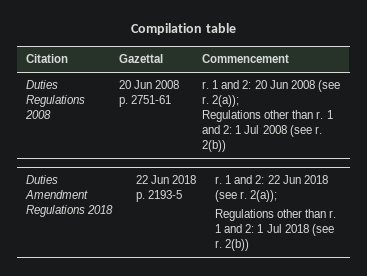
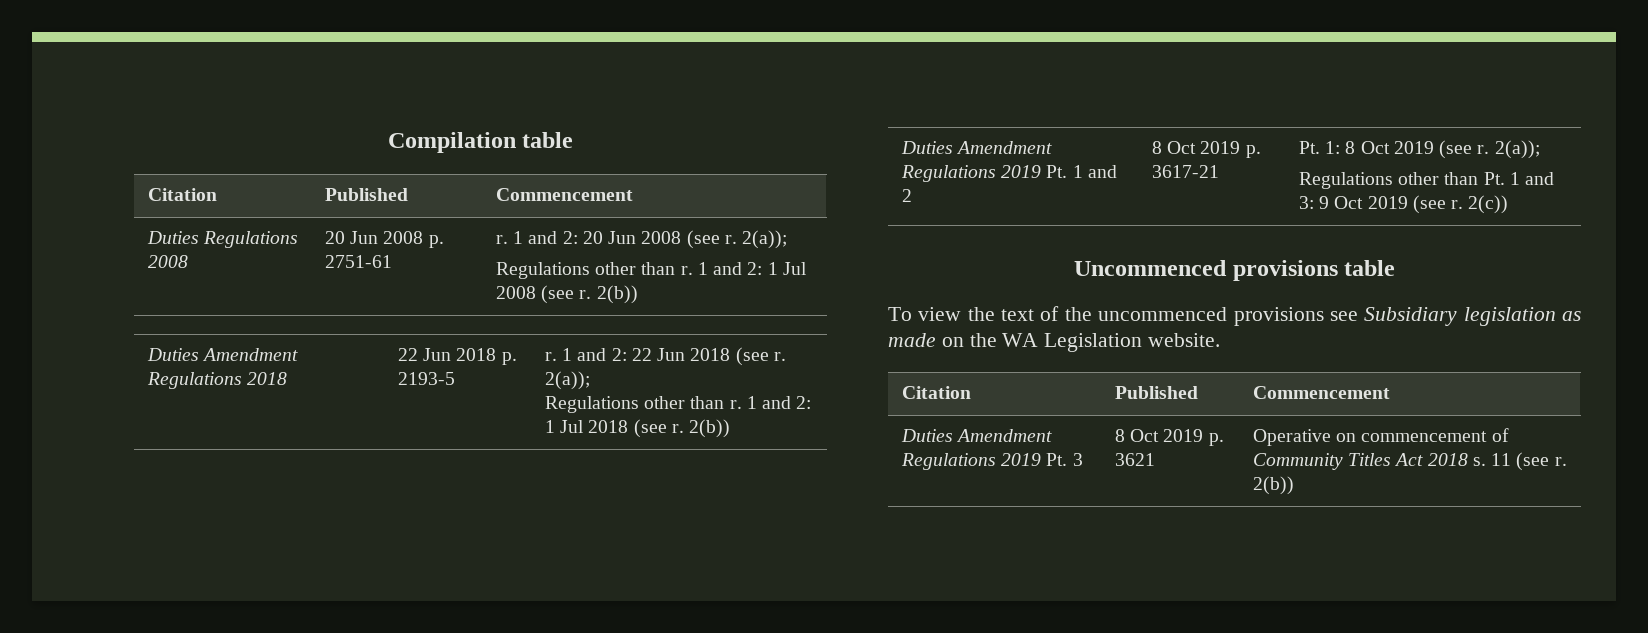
[119,54,164,63] Gazettal -> [324,188,408,201] Published
(250, 245) none -> [900,141,1053,154] [900,165,1117,182] [901,189,912,202] [1151,141,1261,158] [1151,165,1219,178] [1298,140,1540,159] [1298,172,1555,189] [1298,195,1509,214] [1074,260,1395,281] [888,306,1581,326] [888,333,1221,352] [901,386,971,399] [1114,386,1198,399] [1252,386,1390,399] [900,429,1053,442] [900,453,1083,470] [1114,429,1224,446] [1114,453,1155,466] [1252,428,1509,446] [1252,452,1567,471] [1252,476,1294,495] // Duties Amendment Regulations 2019 Pt. 1 and 2 | 8 Oct 2019 p. 3617-21 | Pt. 1: 8 Oct 2019 (see r. 2(a)); // Regulations other than Pt. 1 and 3: 9 Oct 2019 (see r. 2(c)) // Uncommenced provisions table // To view the text of the uncommenced provisions see Subsidiary legislation as made on the WA Legislation website. // Citation | Published | Commencement // Duties Amendment Regulations 2019 Pt. 3 | 8 Oct 2019 p. 3621 | Operative on commencement of Community Titles Act 2018 s. 11 (see r. 2(b))

